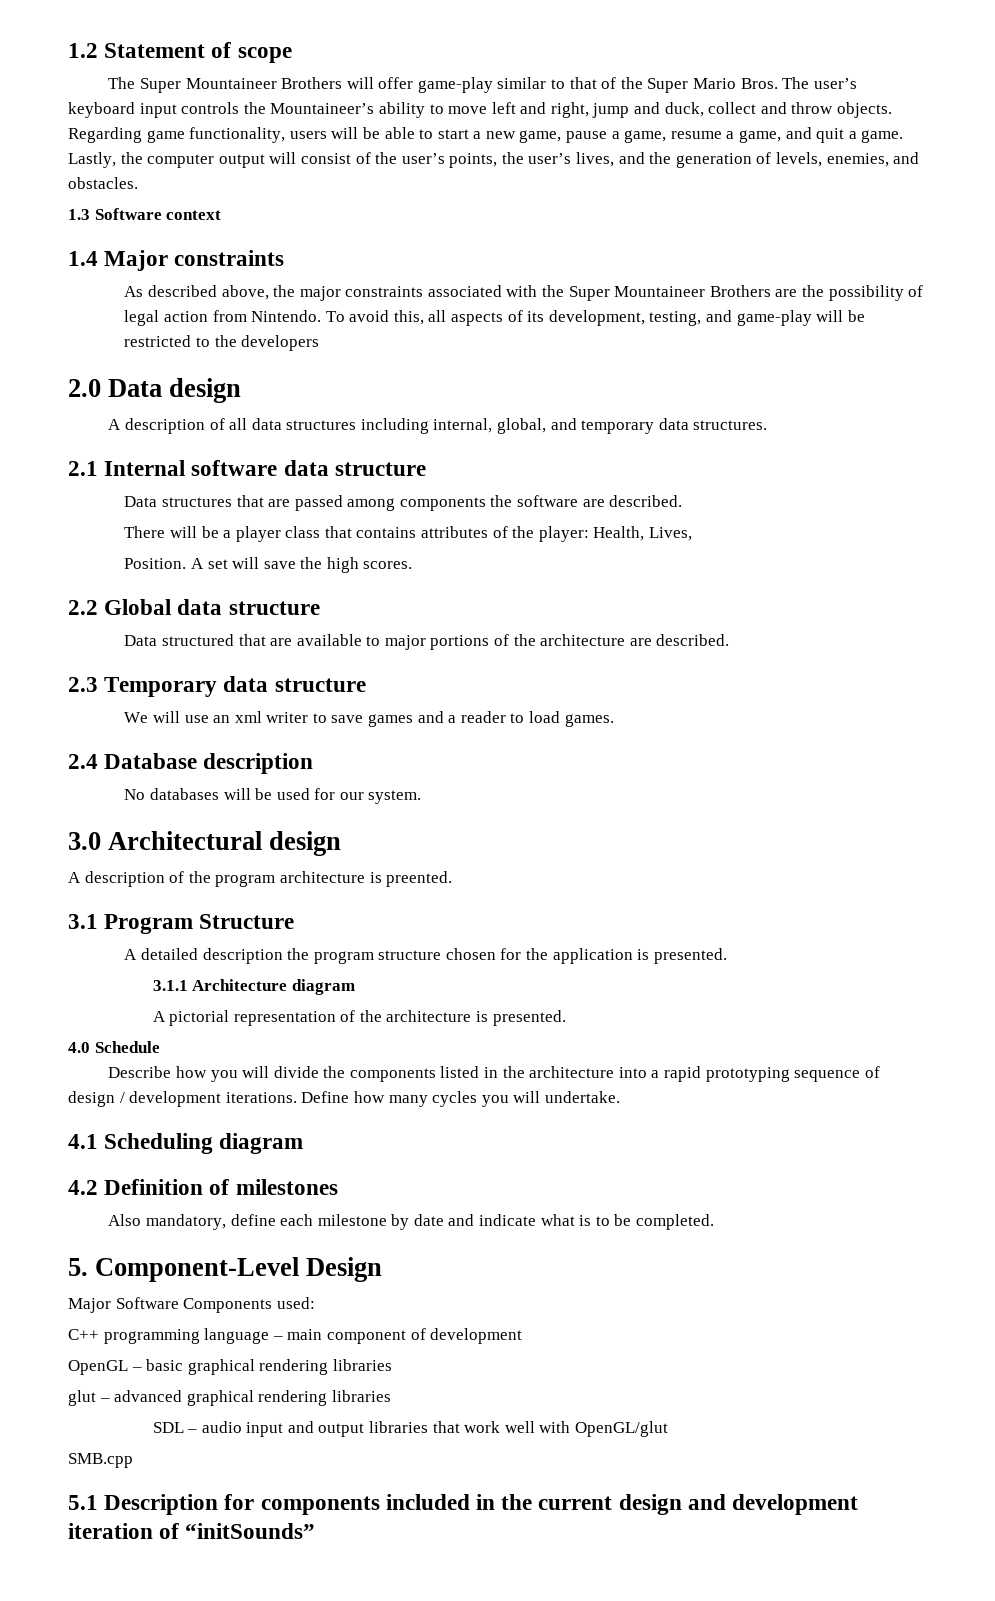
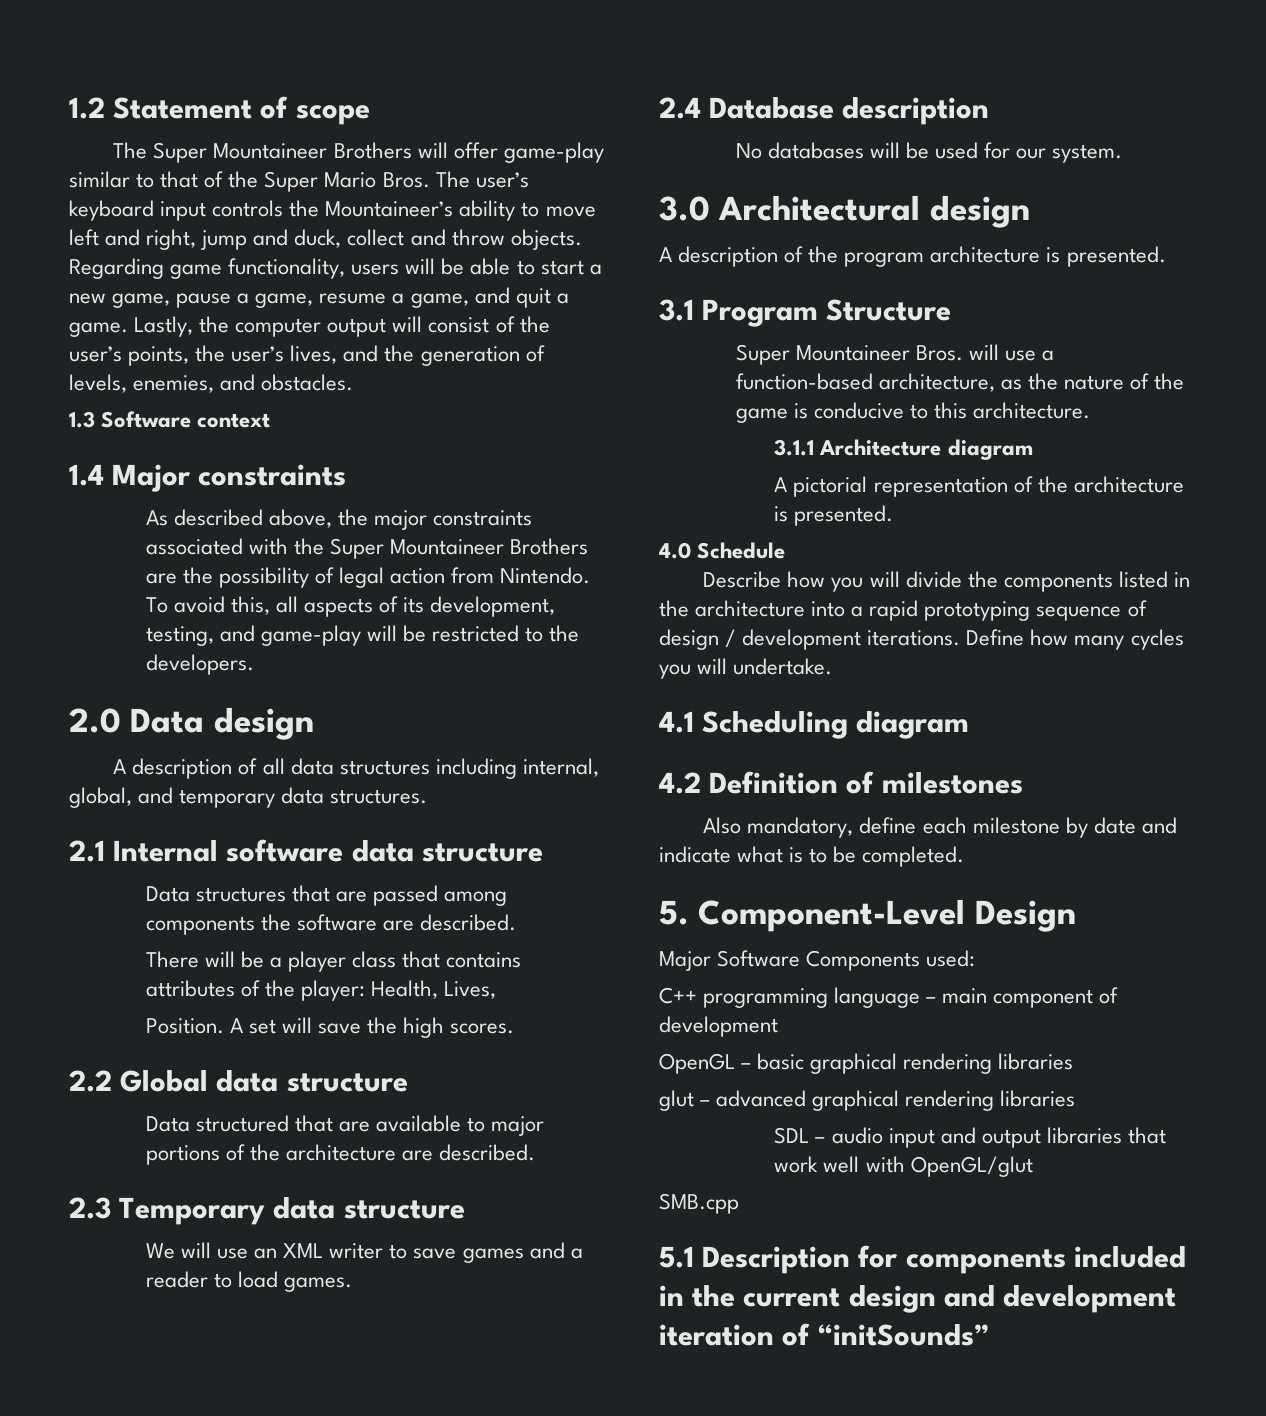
[241,335,320,351] developers -> [145,654,254,675] developers.
[234,711,262,723] xml -> [283,1243,324,1258] XML
[386,871,453,887] preented. -> [1066,246,1166,267] presented.
[124,948,727,964] A detailed description the program structure chosen for the application is presented. -> [735,344,1055,365] [735,373,1185,392] [735,402,1091,423] Super Mountaineer Bros. will use a function-based architecture, as the nature of the game is conducive to this architecture.

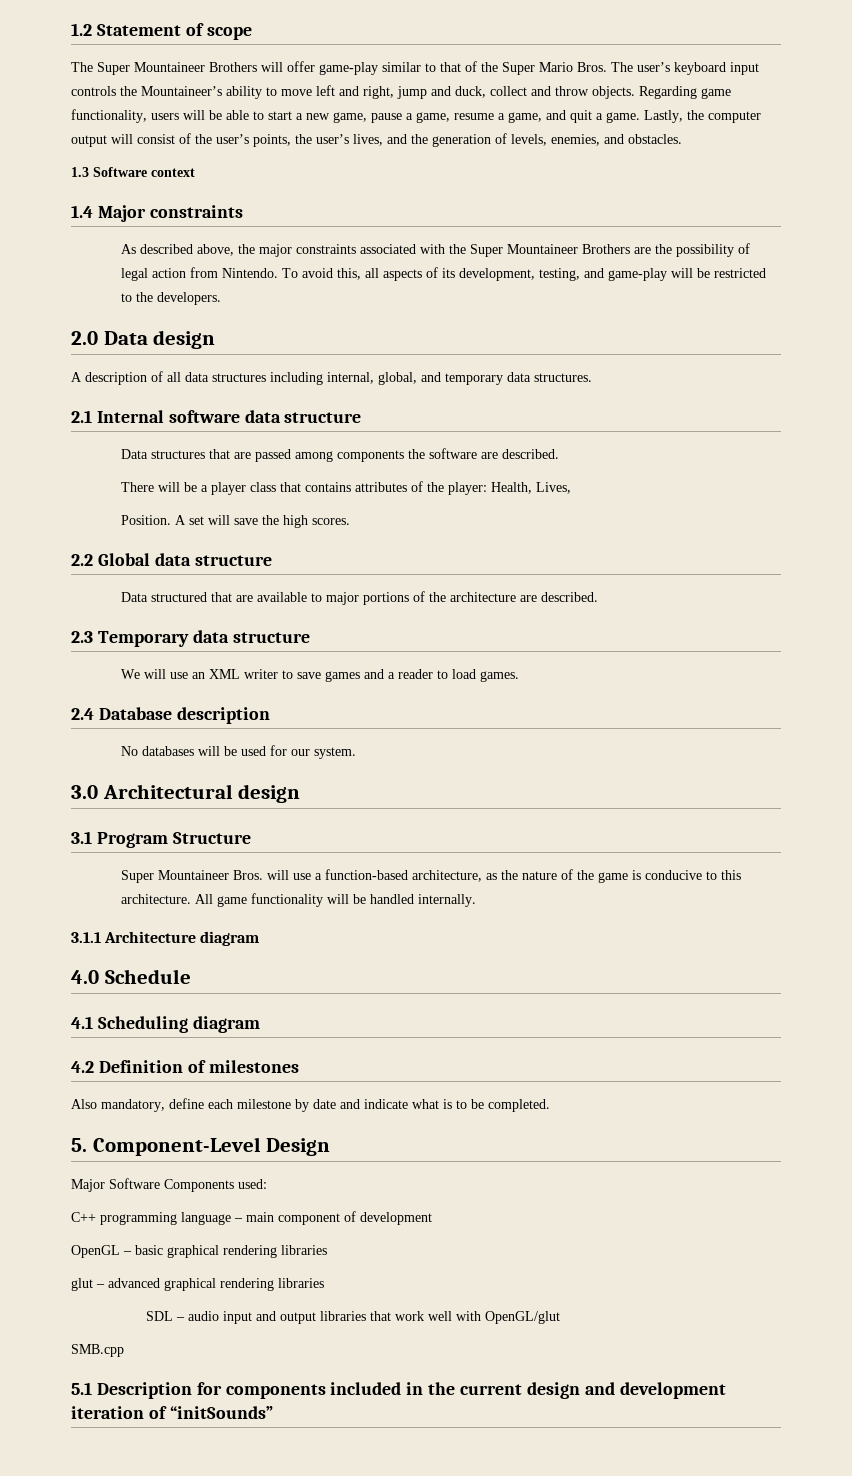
[659,246,1166,267] // A description of the program architecture is presented. -> (301, 793) none
[774,439,1033,460] [774,476,1184,497] [774,505,894,526] [659,542,786,559] [703,571,1190,592] [659,600,1147,621] [659,629,1184,650] [659,658,833,679] // 3.1.1 Architecture diagram // A pictorial representation of the architecture is presented. // 4.0 Schedule // Describe how you will divide the components listed in the architecture into a rapid prototyping sequence of design / development iterations. Define how many cycles you will undertake. -> [195,893,477,907] [71,931,260,946] [71,969,191,984] All game functionality will be handled internally. // 3.1.1 Architecture diagram // 4.0 Schedule

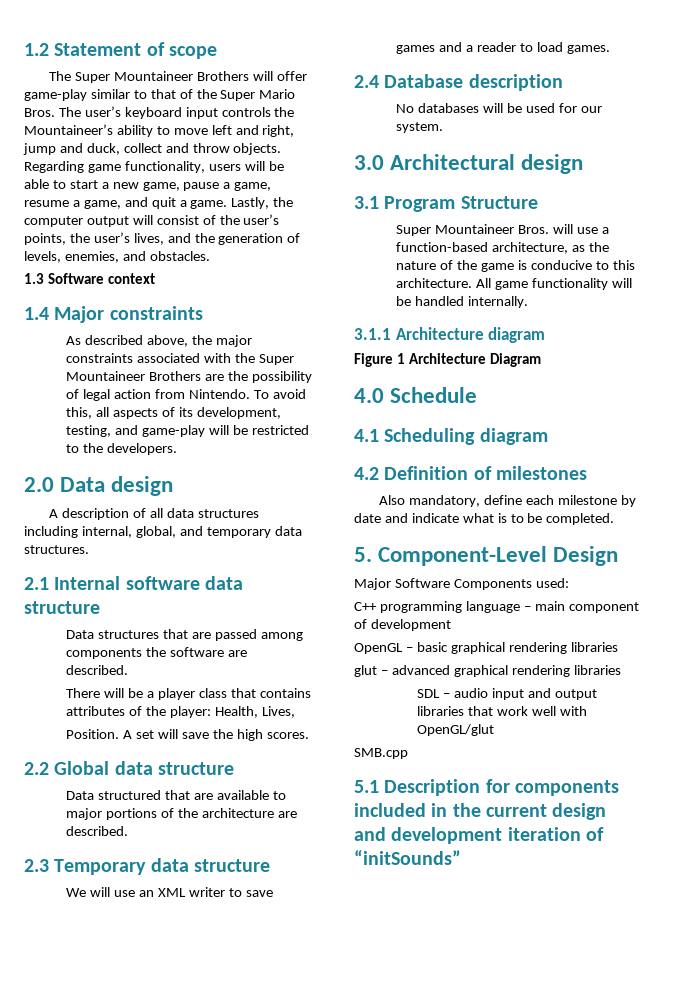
(260, 938) none -> [354,353,541,367] // Figure 1 Architecture Diagram

